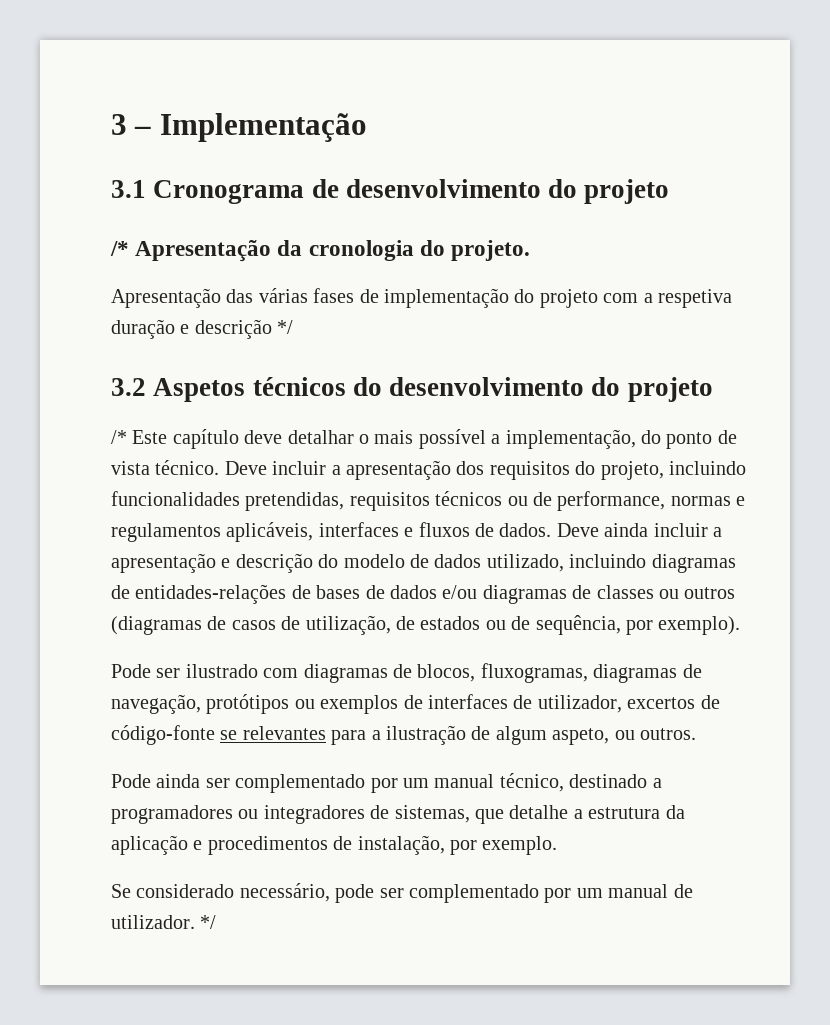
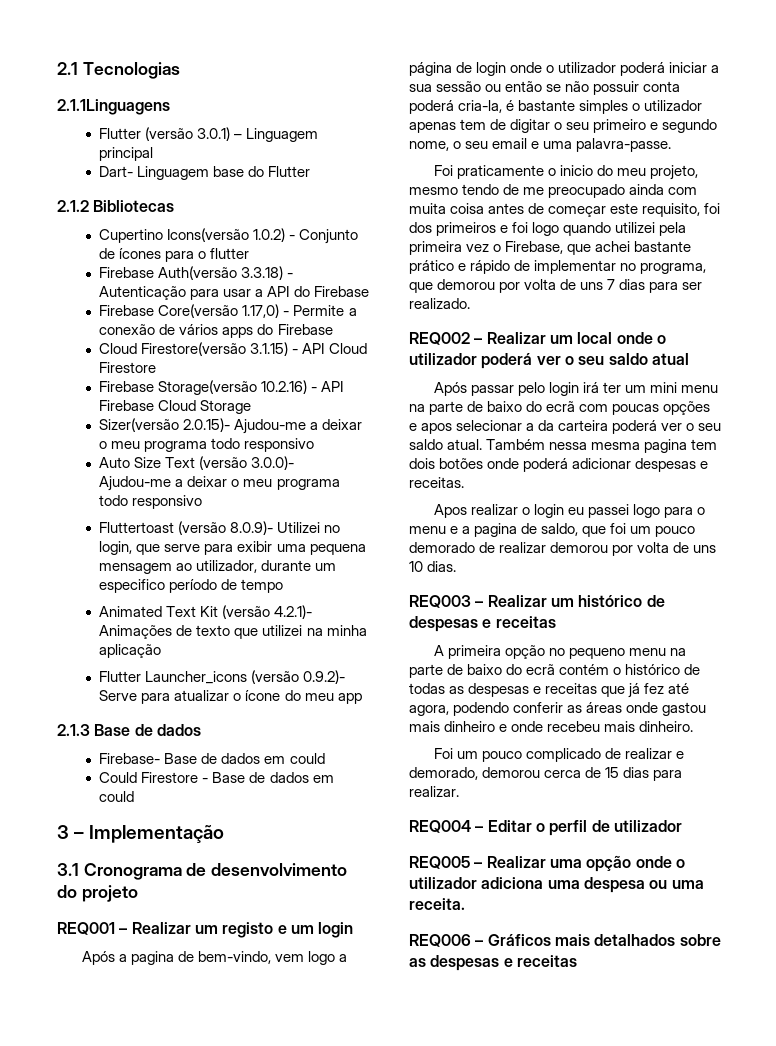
(111, 124) none -> [57,62,180,79] [57,99,170,115] [99,127,319,142] [99,147,154,161] [99,166,311,180] [57,200,175,212] [99,228,359,244] [99,248,250,262] [99,266,294,280] [99,286,369,300] [99,304,357,318] [99,324,333,338] [99,342,367,356] [99,362,157,373] [99,380,344,395] [99,400,252,414] [99,418,363,434] [99,438,315,452] [99,456,295,470] [99,476,340,491] [99,495,203,509] [99,521,341,535] [99,541,366,555] [99,560,337,574] [99,579,284,593] [99,605,313,619] [99,625,367,639] [99,644,162,658] [99,670,346,684] [99,690,362,704] [57,724,201,736] [99,753,325,764] [99,772,334,783] [99,791,135,802] 2.1 Tecnologias // 2.1.1Linguagens // Flutter (versão 3.0.1) – Linguagem principal // Dart- Linguagem base do Flutter // 2.1.2 Bibliotecas // Cupertino Icons(versão 1.0.2) - Conjunto de ícones para o flutter // Firebase Auth(versão 3.3.18) - Autenticação para usar a API do Firebase // Firebase Core(versão 1.17,0) - Permite a conexão de vários apps do Firebase // Cloud Firestore(versão 3.1.15) - API Cloud Firestore // Firebase Storage(versão 10.2.16) - API Firebase Cloud Storage // Sizer(versão 2.0.15)- Ajudou-me a deixar o meu programa todo responsivo // Auto Size Text (versão 3.0.0)- Ajudou-me a deixar o meu programa todo responsivo // Fluttertoast (versão 8.0.9)- Utilizei no login, que serve para exibir uma pequena mensagem ao utilizador, durante um especifico período de tempo // Animated Text Kit (versão 4.2.1)- Animações de texto que utilizei na minha aplicação // Flutter Launcher_icons (versão 0.9.2)- Serve para atualizar o ícone do meu app // 2.1.3 Base de dados // Firebase- Base de dados em could // Could Firestore - Base de dados em could //
[110,240,531,262] [111,288,732,308] [111,319,294,339] [111,377,713,402] [111,429,737,449] [111,460,746,480] [111,491,746,511] [111,522,722,542] [111,553,736,573] [111,584,736,604] [111,615,741,635] [111,663,702,683] [111,694,720,714] [111,725,696,745] [111,773,662,793] [111,805,685,824] [111,835,558,855] [111,883,693,903] [111,915,217,929] /* Apresentação da cronologia do projeto. // Apresentação das várias fases de implementação do projeto com a respetiva duração e descrição */ // 3.2 Aspetos técnicos do desenvolvimento do projeto // /* Este capítulo deve detalhar o mais possível a implementação, do ponto de vista técnico. Deve incluir a apresentação dos requisitos do projeto, incluindo funcionalidades pretendidas, requisitos técnicos ou de performance, normas e regulamentos aplicáveis, interfaces e fluxos de dados. Deve ainda incluir a apresentação e descrição do modelo de dados utilizado, incluindo diagramas de entidades-relações de bases de dados e/ou diagramas de classes ou outros (diagramas de casos de utilização, de estados ou de sequência, por exemplo). // Pode ser ilustrado com diagramas de blocos, fluxogramas, diagramas de navegação, protótipos ou exemplos de interfaces de utilizador, excertos de código-fonte se relevantes para a ilustração de algum aspeto, ou outros. // Pode ainda ser complementado por um manual técnico, destinado a programadores ou integradores de sistemas, que detalhe a estrutura da aplicação e procedimentos de instalação, por exemplo. // Se considerado necessário, pode ser complementado por um manual de utilizador. */ -> [57,922,354,938] [81,951,348,965] [409,62,720,76] [409,81,681,95] [409,100,703,114] [409,119,718,133] [409,138,672,152] [433,165,699,180] [409,184,698,198] [409,203,721,217] [409,222,687,236] [409,241,692,255] [409,260,707,274] [409,279,703,293] [409,298,470,309] [409,332,666,345] [409,353,689,369] [433,382,719,396] [409,401,711,415] [409,420,722,434] [409,439,718,453] [409,458,709,472] [409,477,464,488] [433,504,706,518] [409,523,696,537] [409,542,717,556] [409,561,457,572] [409,595,665,608] [409,616,556,632] [433,645,687,659] [409,664,701,678] [409,683,690,698] [409,702,707,716] [409,721,694,732] [433,748,685,762] [409,767,683,781] [409,786,459,797] [409,820,682,836] [409,855,685,872] [409,877,704,893] [409,898,465,910] [409,934,721,947] [409,955,577,971] REQ001 – Realizar um registo e um login // Após a pagina de bem-vindo, vem logo a página de login onde o utilizador poderá iniciar a sua sessão ou então se não possuir conta poderá cria-la, é bastante simples o utilizador apenas tem de digitar o seu primeiro e segundo nome, o seu email e uma palavra-passe. // Foi praticamente o inicio do meu projeto, mesmo tendo de me preocupado ainda com muita coisa antes de começar este requisito, foi dos primeiros e foi logo quando utilizei pela primeira vez o Firebase, que achei bastante prático e rápido de implementar no programa, que demorou por volta de uns 7 dias para ser realizado. // REQ002 – Realizar um local onde o utilizador poderá ver o seu saldo atual // Após passar pelo login irá ter um mini menu na parte de baixo do ecrã com poucas opções e apos selecionar a da carteira poderá ver o seu saldo atual. Também nessa mesma pagina tem dois botões onde poderá adicionar despesas e receitas. // Apos realizar o login eu passei logo para o menu e a pagina de saldo, que foi um pouco demorado de realizar demorou por volta de uns 10 dias. // REQ003 – Realizar um histórico de despesas e receitas // A primeira opção no pequeno menu na parte de baixo do ecrã contém o histórico de todas as despesas e receitas que já fez até agora, podendo conferir as áreas onde gastou mais dinheiro e onde recebeu mais dinheiro. // Foi um pouco complicado de realizar e demorado, demorou cerca de 15 dias para realizar. // REQ004 – Editar o perfil de utilizador // REQ005 – Realizar uma opção onde o utilizador adiciona uma despesa ou uma receita. // REQ006 – Gráficos mais detalhados sobre as despesas e receitas

